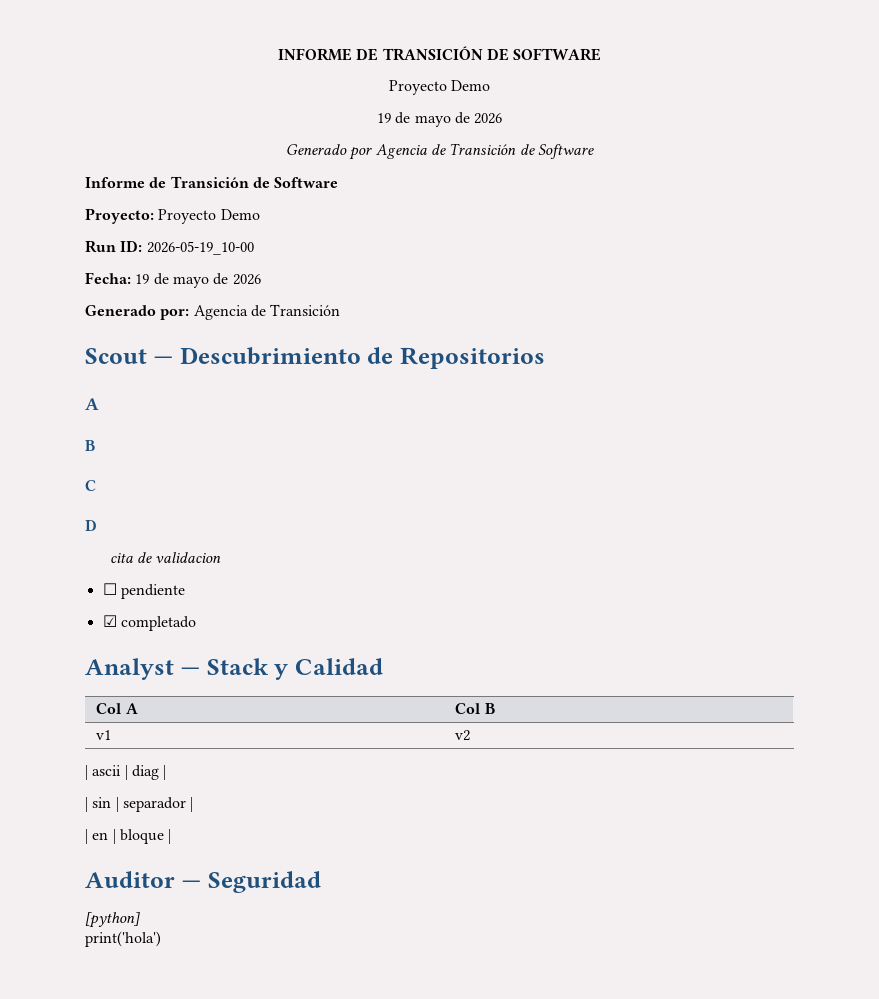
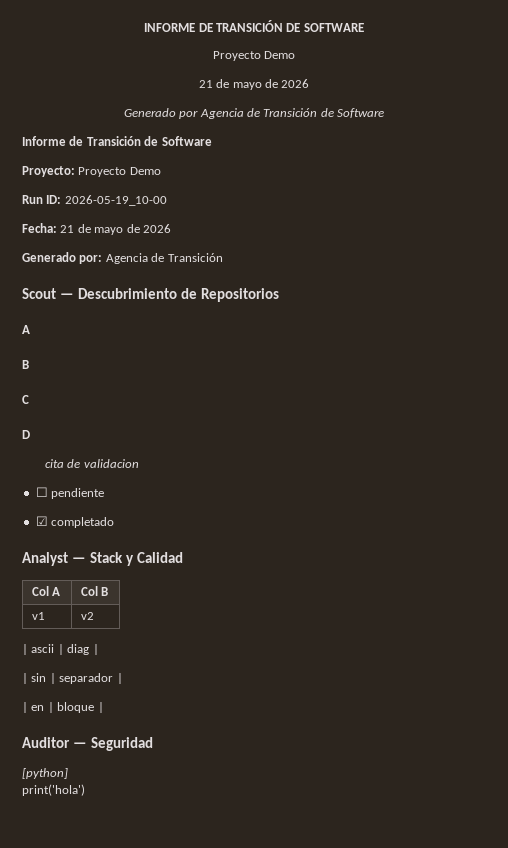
[376,113,391,123] 19 -> [198,80,213,88] 21
[135,274,150,284] 19 -> [60,225,75,233] 21

